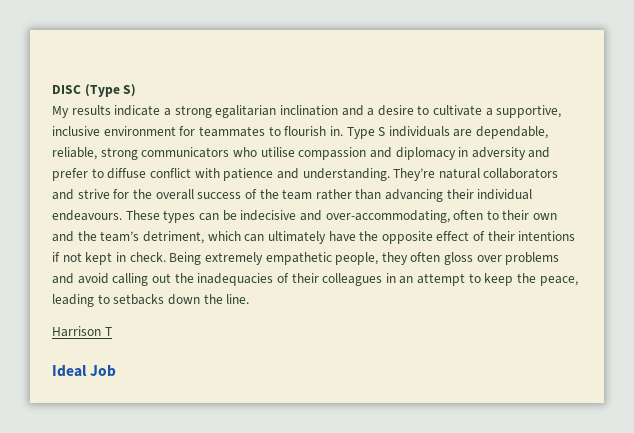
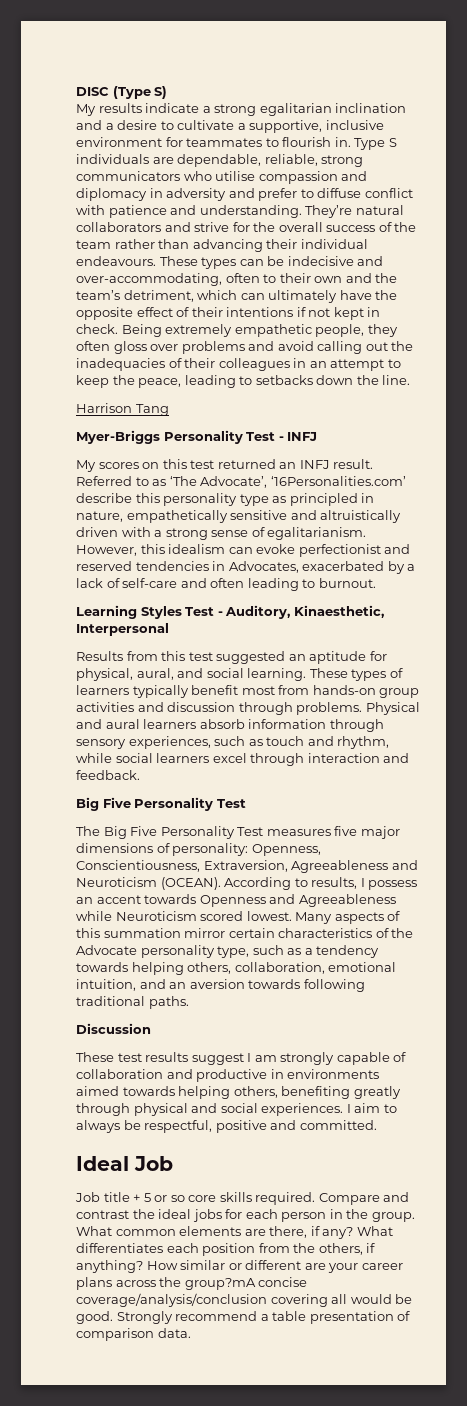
[104,327,112,336] [52,365,117,377] T // Ideal Job -> [135,404,169,416] [76,430,318,444] [76,459,374,472] [76,476,406,488] [76,493,375,506] [76,510,402,523] [76,527,367,540] [76,544,411,557] [76,561,416,574] [76,578,376,591] [76,605,384,619] [76,623,169,636] [76,651,387,664] [76,668,403,681] [76,685,420,698] [76,702,420,715] [76,719,384,732] [76,736,390,749] [76,753,410,766] [76,770,140,780] [76,797,246,811] [76,826,400,839] [76,843,321,856] [76,860,418,873] [76,877,418,890] [76,894,396,907] [76,911,401,924] [76,928,414,938] [76,945,380,958] [76,962,397,975] [76,979,365,992] [76,996,189,1009] [76,1023,151,1034] [76,1052,407,1065] [76,1069,380,1082] [76,1086,401,1099] [76,1103,397,1116] [76,1120,377,1133] [76,1156,173,1171] [75,1192,410,1205] [76,1209,415,1222] [76,1226,393,1239] [76,1243,376,1256] [76,1260,403,1273] [76,1277,308,1290] [76,1293,413,1307] [76,1311,411,1324] [76,1328,191,1341] Tang // Myer-Briggs Personality Test - INFJ // My scores on this test returned an INFJ result. Referred to as ‘The Advocate’, ‘16Personalities.com’ describe this personality type as principled in nature, empathetically sensitive and altruistically driven with a strong sense of egalitarianism. However, this idealism can evoke perfectionist and reserved tendencies in Advocates, exacerbated by a lack of self-care and often leading to burnout. // Learning Styles Test - Auditory, Kinaesthetic, Interpersonal // Results from this test suggested an aptitude for physical, aural, and social learning. These types of learners typically benefit most from hands-on group activities and discussion through problems. Physical and aural learners absorb information through sensory experiences, such as touch and rhythm, while social learners excel through interaction and feedback. // Big Five Personality Test // The Big Five Personality Test measures five major dimensions of personality: Openness, Conscientiousness, Extraversion, Agreeableness and Neuroticism (OCEAN). According to results, I possess an accent towards Openness and Agreeableness while Neuroticism scored lowest. Many aspects of this summation mirror certain characteristics of the Advocate personality type, such as a tendency towards helping others, collaboration, emotional intuition, and an aversion towards following traditional paths. // Discussion // These test results suggest I am strongly capable of collaboration and productive in environments aimed towards helping others, benefiting greatly through physical and social experiences. I aim to always be respectful, positive and committed. // Ideal Job // Job title + 5 or so core skills required. Compare and contrast the ideal jobs for each person in the group. What common elements are there, if any? What differentiates each position from the others, if anything? How similar or different are your career plans across the group?mA concise coverage/analysis/conclusion covering all would be good. Strongly recommend a table presentation of comparison data.

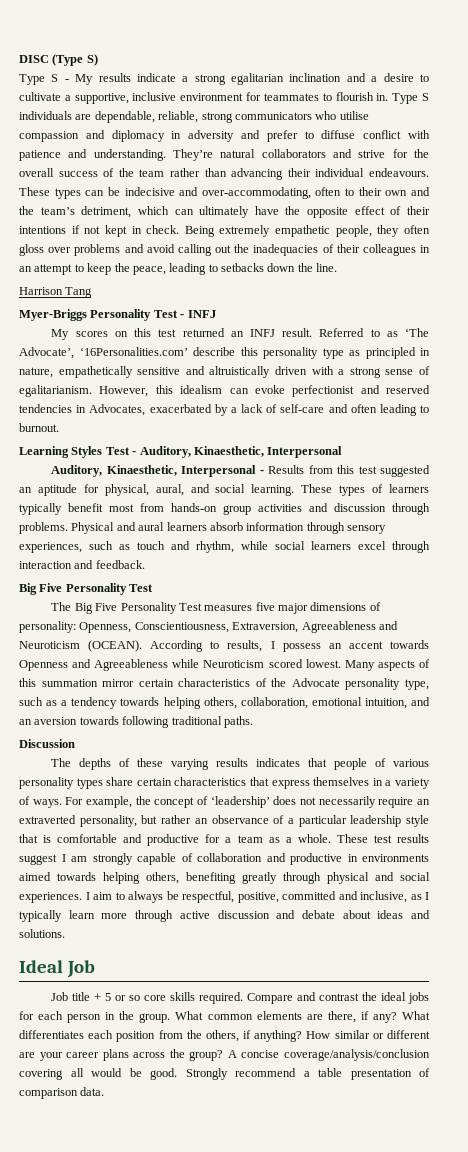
(168, 92) none -> [19,74,69,85] Type S -
(169, 629) none -> [51,465,264,477] Auditory, Kinaesthetic, Interpersonal -
(151, 1028) none -> [51,758,429,770] [19,777,431,789] [19,796,431,808] [19,815,429,827] [19,834,331,846] The depths of these varying results indicates that people of various personality types share certain characteristics that express themselves in a variety of ways. For example, the concept of ‘leadership’ does not necessarily require an extraverted personality, but rather an observance of a particular leadership style that is comfortable and productive for a team as a whole.
[215,1120,377,1133] positive and committed. -> [237,891,429,903] [19,910,430,922] [19,929,65,938] positive, committed and inclusive, as I typically learn more through active discussion and debate about ideas and solutions.
[184,1278,256,1290] group?mA -> [189,1050,237,1061] group? A

